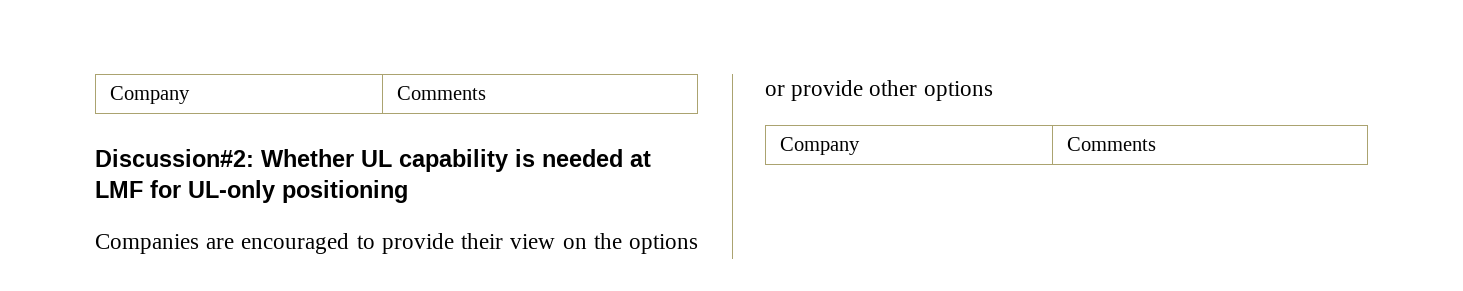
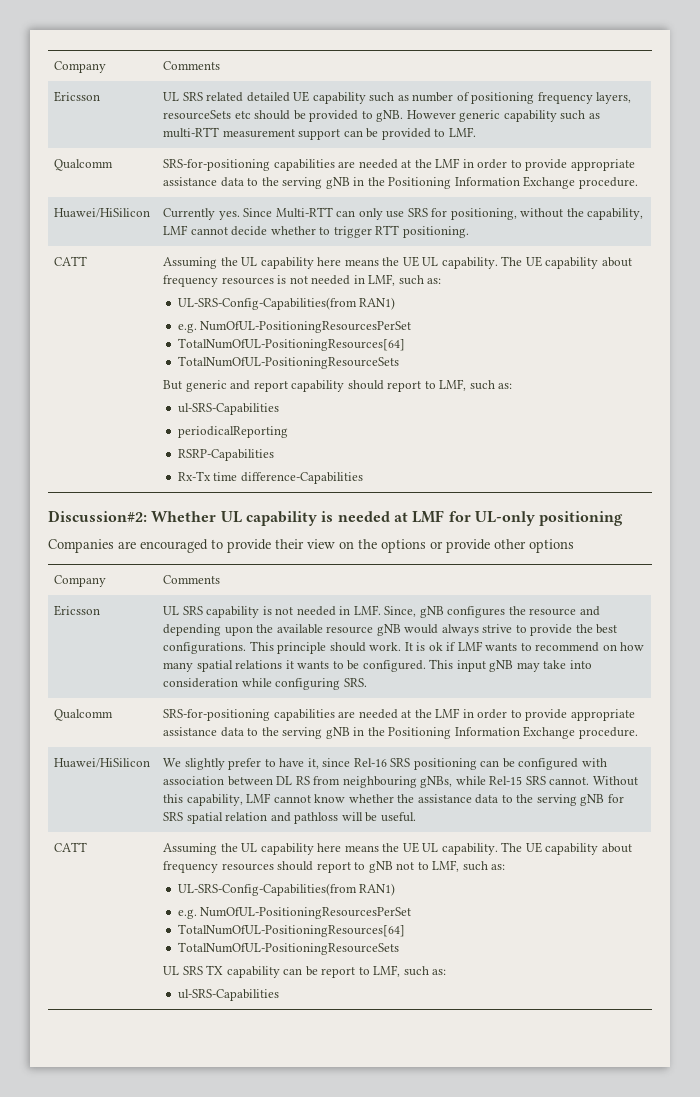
[109,86,190,104] [396,86,486,100] Company | Comments -> [54,61,107,73] [163,61,221,70] [54,91,101,102] [163,91,632,104] [163,110,600,122] [163,127,476,140] [54,159,114,171] [163,158,635,171] [163,176,638,189] [54,208,151,218] [163,207,644,220] [163,225,469,238] [54,256,88,266] [163,256,632,269] [163,274,442,287] [177,297,396,310] [177,321,412,333] [177,338,405,351] [177,356,399,369] [163,379,513,392] [177,403,279,415] [177,426,288,438] [177,449,274,461] [177,471,363,484] Company | Comments // Ericsson | UL SRS related detailed UE capability such as number of positioning frequency layers, resourceSets etc should be provided to gNB. However generic capability such as multi-RTT measurement support can be provided to LMF. // Qualcomm | SRS-for-positioning capabilities are needed at the LMF in order to provide appropriate assistance data to the serving gNB in the Positioning Information Exchange procedure. // Huawei/HiSilicon | Currently yes. Since Multi-RTT can only use SRS for positioning, without the capability, LMF cannot decide whether to trigger RTT positioning. // CATT | Assuming the UL capability here means the UE UL capability. The UE capability about frequency resources is not needed in LMF, such as: // UL-SRS-Config-Capabilities(from RAN1) // e.g. NumOfUL-PositioningResourcesPerSet // TotalNumOfUL-PositioningResources[64] // TotalNumOfUL-PositioningResourceSets // But generic and report capability should report to LMF, such as: // ul-SRS-Capabilities // periodicalReporting // RSRP-Capabilities // Rx-Tx time difference-Capabilities
(1156, 144) none -> [54,605,101,616] [163,605,600,618] [163,624,618,636] [163,641,645,654] [163,659,592,672] [163,678,367,690] [54,709,114,721] [163,708,635,721] [163,726,638,739] [54,758,151,768] [163,758,607,770] [163,776,638,788] [163,793,624,806] [163,812,416,824] [54,842,88,852] [163,842,632,855] [163,860,506,873] [177,883,396,896] [177,907,412,919] [177,924,405,937] [177,942,399,955] [163,965,447,978] [177,989,279,1001] // Ericsson | UL SRS capability is not needed in LMF. Since, gNB configures the resource and depending upon the available resource gNB would always strive to provide the best configurations. This principle should work. It is ok if LMF wants to recommend on how many spatial relations it wants to be configured. This input gNB may take into consideration while configuring SRS. // Qualcomm | SRS-for-positioning capabilities are needed at the LMF in order to provide appropriate assistance data to the serving gNB in the Positioning Information Exchange procedure. // Huawei/HiSilicon | We slightly prefer to have it, since Rel-16 SRS positioning can be configured with association between DL RS from neighbouring gNBs, while Rel-15 SRS cannot. Without this capability, LMF cannot know whether the assistance data to the serving gNB for SRS spatial relation and pathloss will be useful. // CATT | Assuming the UL capability here means the UE UL capability. The UE capability about frequency resources should report to gNB not to LMF, such as: // UL-SRS-Config-Capabilities(from RAN1) // e.g. NumOfUL-PositioningResourcesPerSet // TotalNumOfUL-PositioningResources[64] // TotalNumOfUL-PositioningResourceSets // UL SRS TX capability can be report to LMF, such as: // ul-SRS-Capabilities

